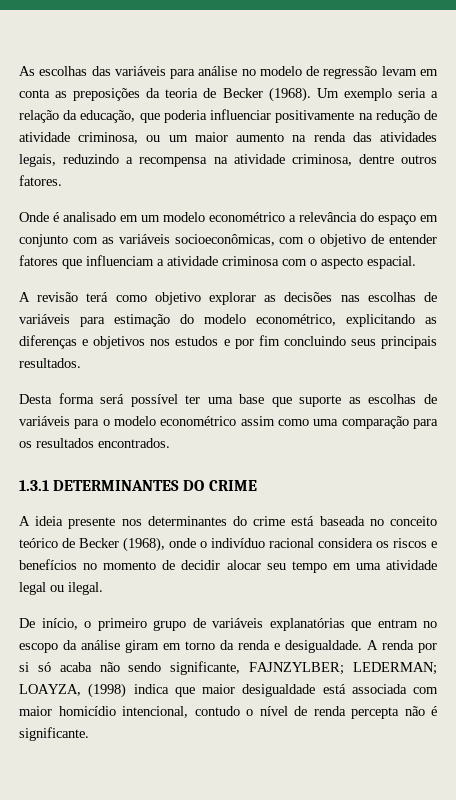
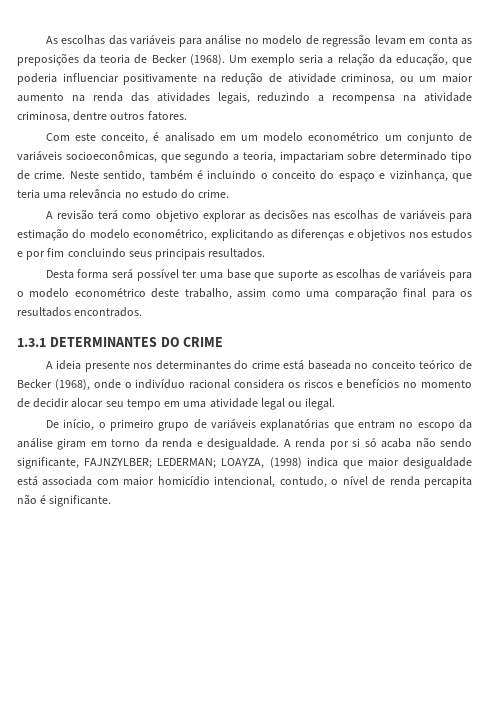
[19,212,49,222] Onde -> [45,132,149,144] Com este conceito,
[289,212,438,225] [19,234,438,247] [19,255,416,269] a relevância do espaço em conjunto com as variáveis socioeconômicas, com o objetivo de entender fatores que influenciam a atividade criminosa com o aspecto espacial. -> [384,132,472,144] [17,151,472,163] [17,170,472,182] [17,189,230,199] um conjunto de variáveis socioeconômicas, que segundo a teoria, impactariam sobre determinado tipo de crime. Neste sentido, também é incluindo o conceito do espaço e vizinhança, que teria uma relevância no estudo do crime.
(237, 421) none -> [151,288,232,300] deste trabalho,
(409, 422) none -> [403,288,427,298] final
[194,706,240,716] contudo -> [279,476,327,488] contudo,
[351,707,399,719] percepta -> [423,476,472,488] percapita

